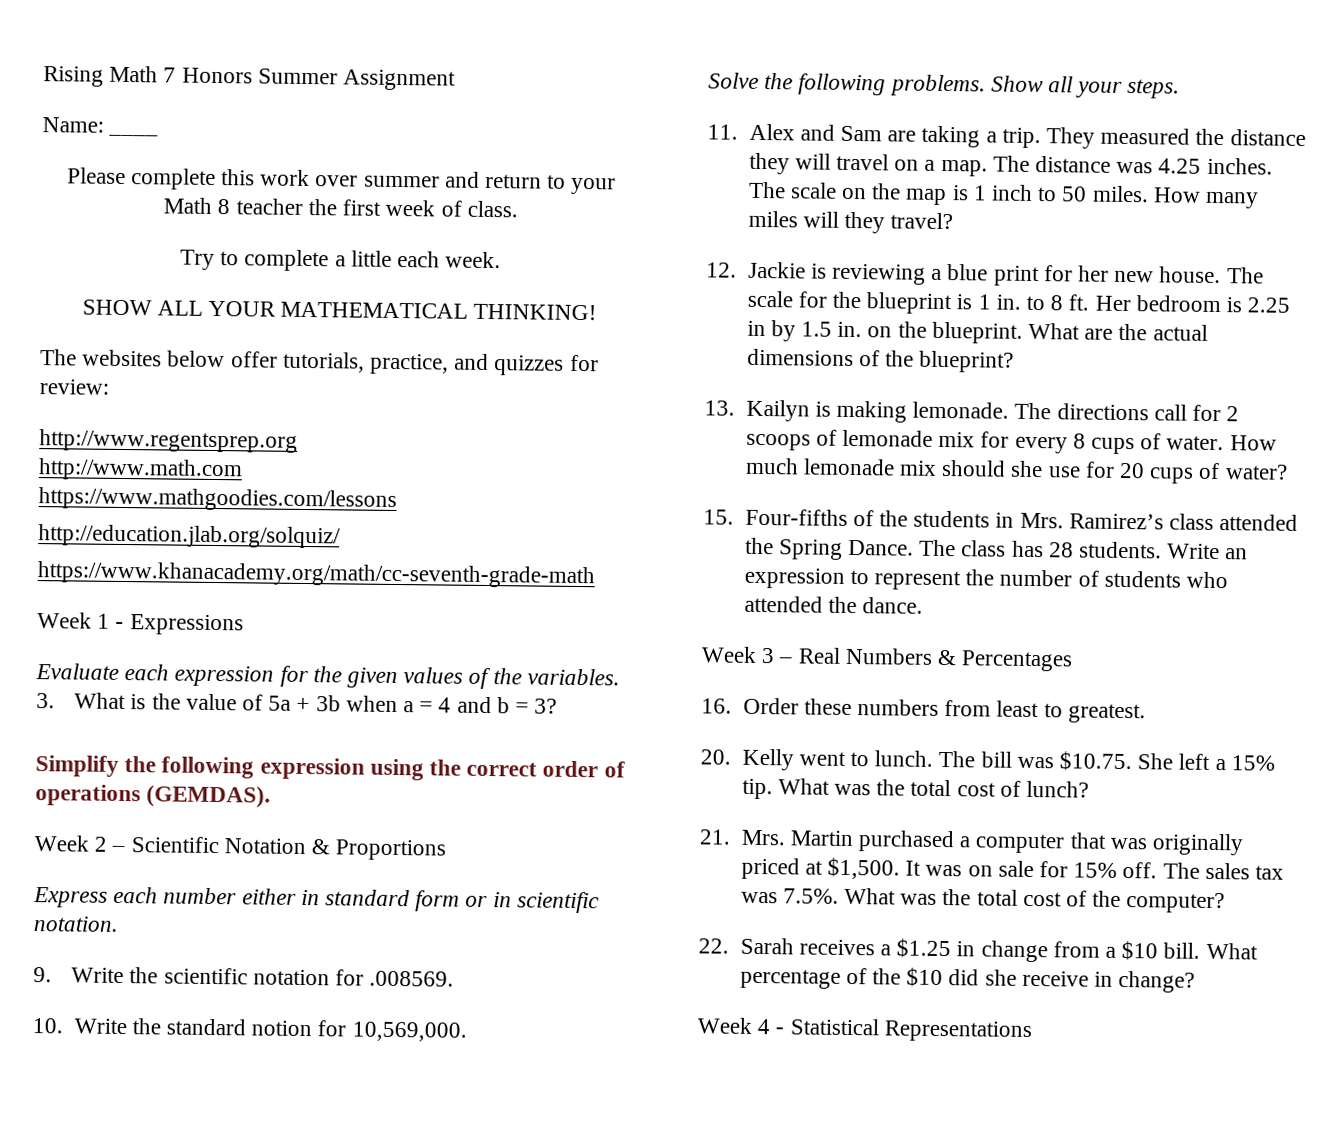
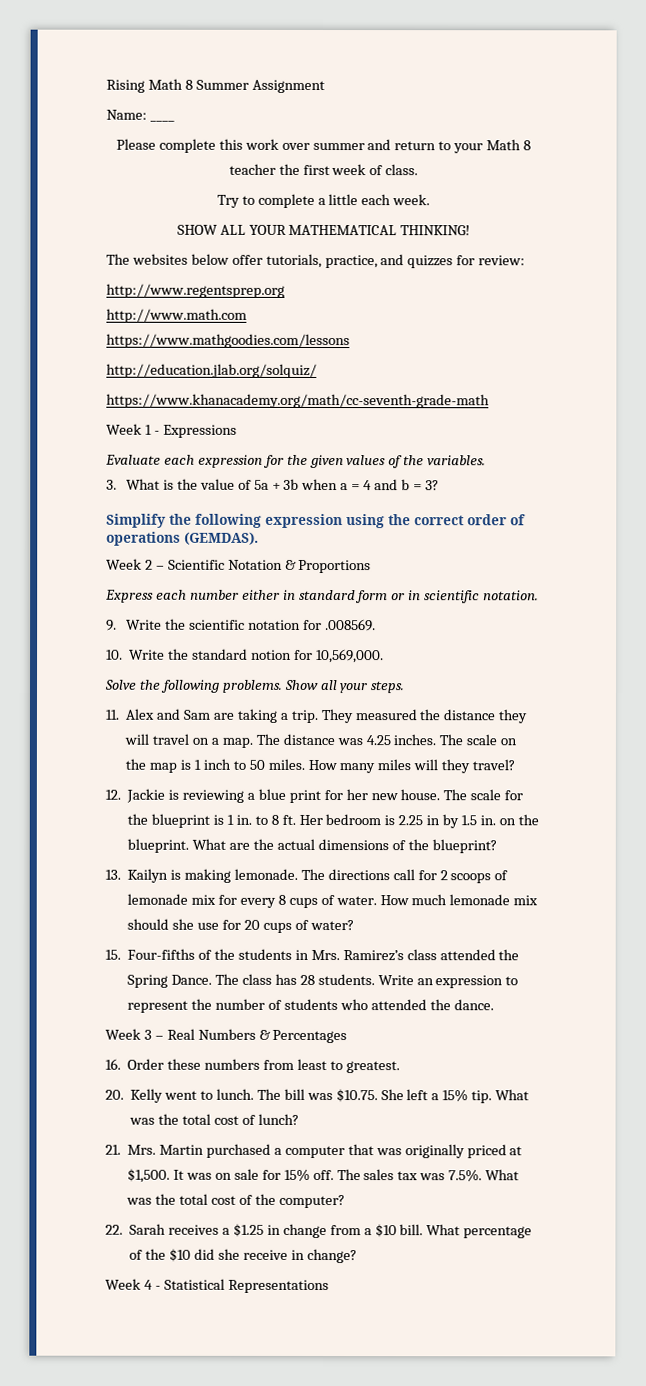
[163,67,253,84] 7 Honors -> [184,79,193,90] 8

